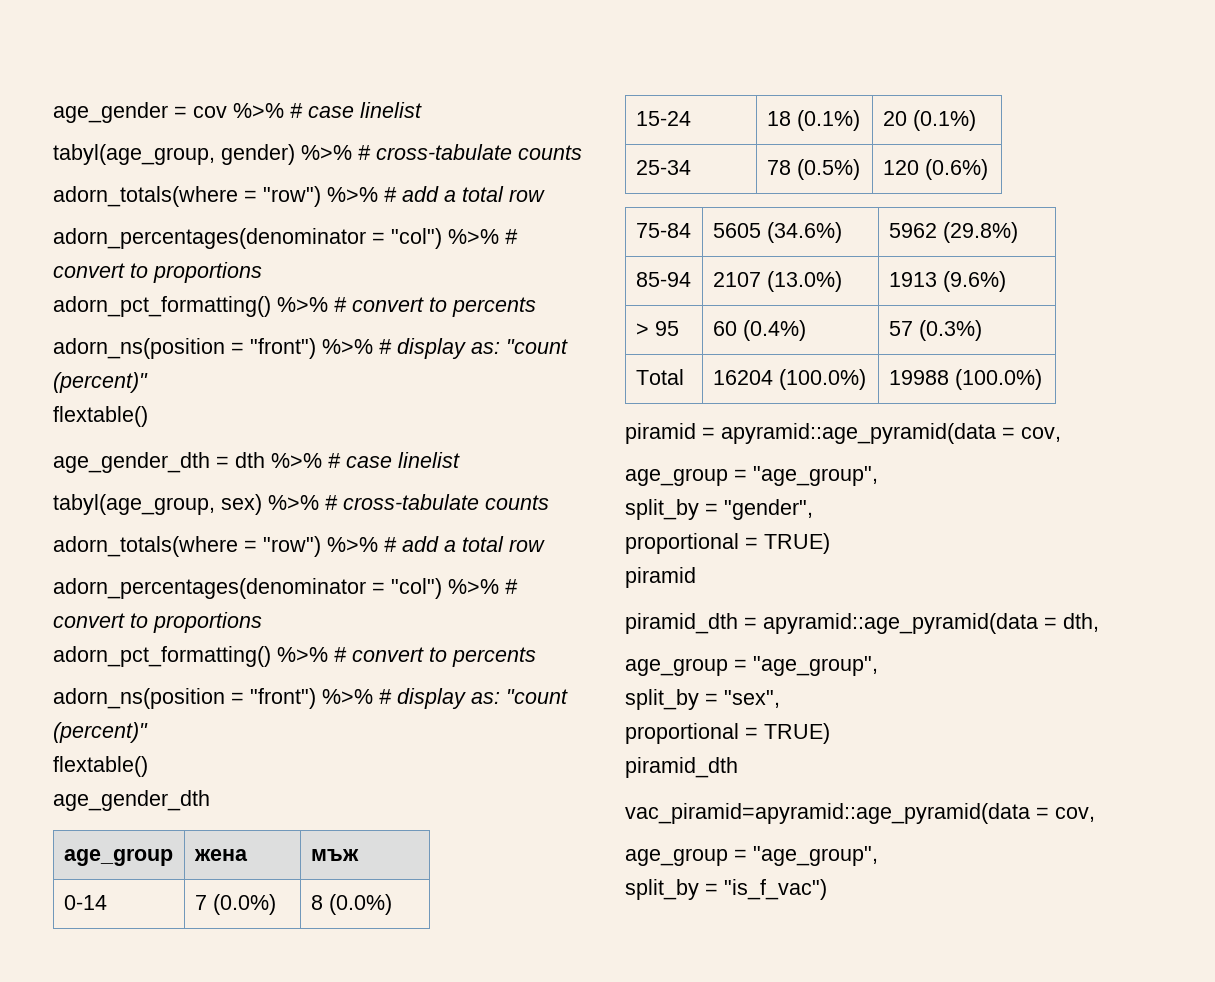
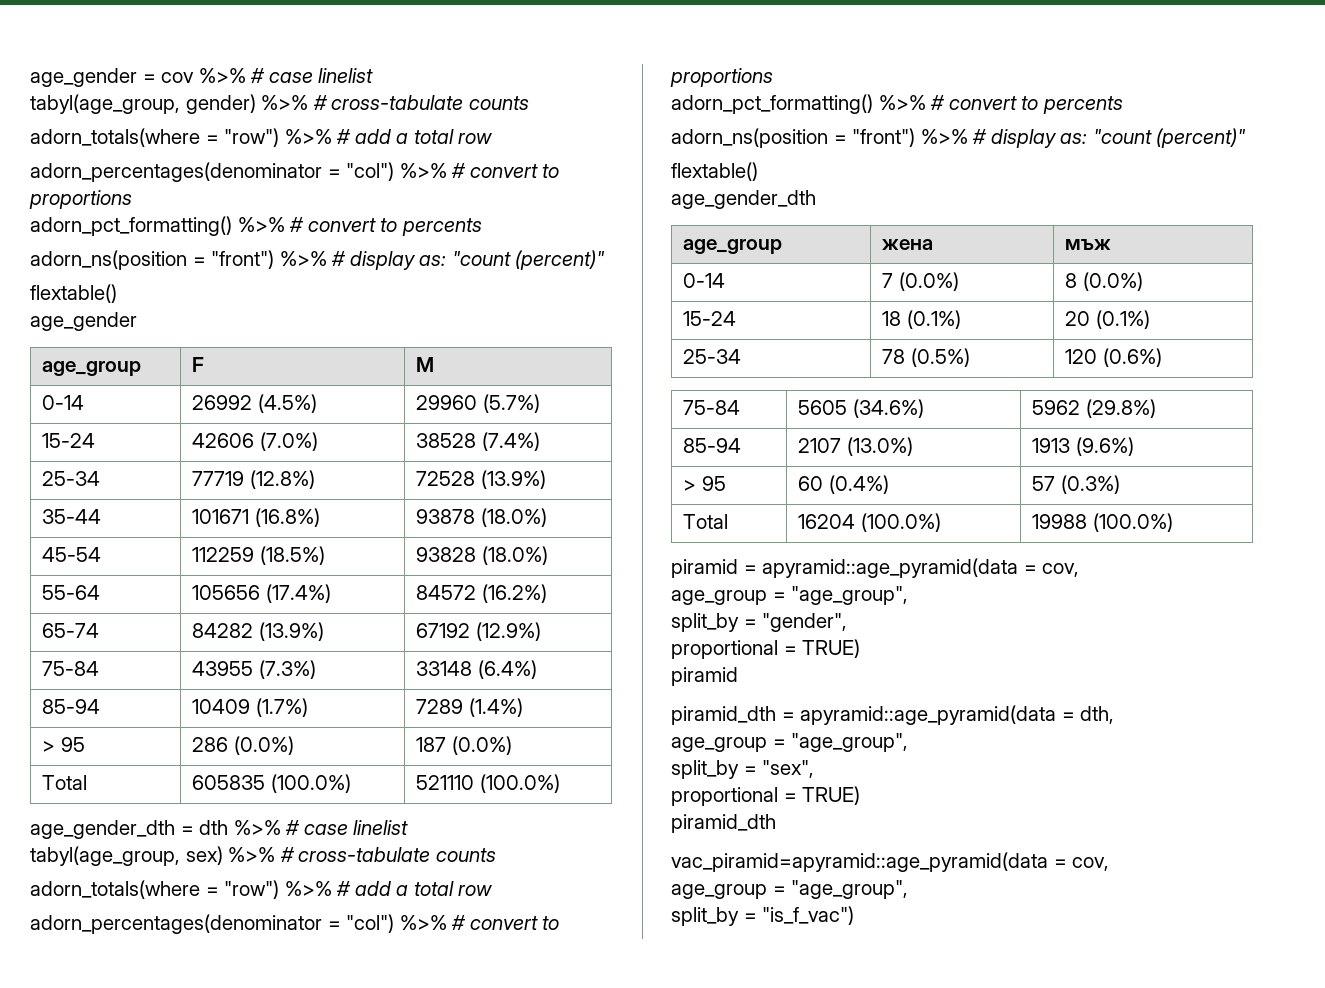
(148, 416) none -> [30,312,137,331] [42,361,142,376] [192,357,205,372] [416,357,435,372] [42,395,85,410] [192,394,317,413] [416,394,540,413] [42,433,96,448] [192,432,318,451] [416,432,540,451] [42,471,101,486] [192,470,315,489] [416,470,546,489] [42,509,102,524] [192,508,320,527] [416,508,547,527] [42,547,102,562] [192,546,325,565] [416,546,548,565] [42,585,101,600] [192,584,331,603] [416,584,547,603] [42,623,100,638] [192,622,324,641] [416,622,541,641] [42,661,100,676] [192,660,316,679] [416,660,537,679] [42,699,101,714] [192,698,308,717] [416,698,523,717] [42,737,85,752] [192,736,294,755] [416,736,512,755] [42,775,88,790] [192,774,351,793] [416,774,560,793] // age_gender // age_group | F | M // 0-14 | 26992 (4.5%) | 29960 (5.7%) // 15-24 | 42606 (7.0%) | 38528 (7.4%) // 25-34 | 77719 (12.8%) | 72528 (13.9%) // 35-44 | 101671 (16.8%) | 93878 (18.0%) // 45-54 | 112259 (18.5%) | 93828 (18.0%) // 55-64 | 105656 (17.4%) | 84572 (16.2%) // 65-74 | 84282 (13.9%) | 67192 (12.9%) // 75-84 | 43955 (7.3%) | 33148 (6.4%) // 85-94 | 10409 (1.7%) | 7289 (1.4%) // > 95 | 286 (0.0%) | 187 (0.0%) // Total | 605835 (100.0%) | 521110 (100.0%)

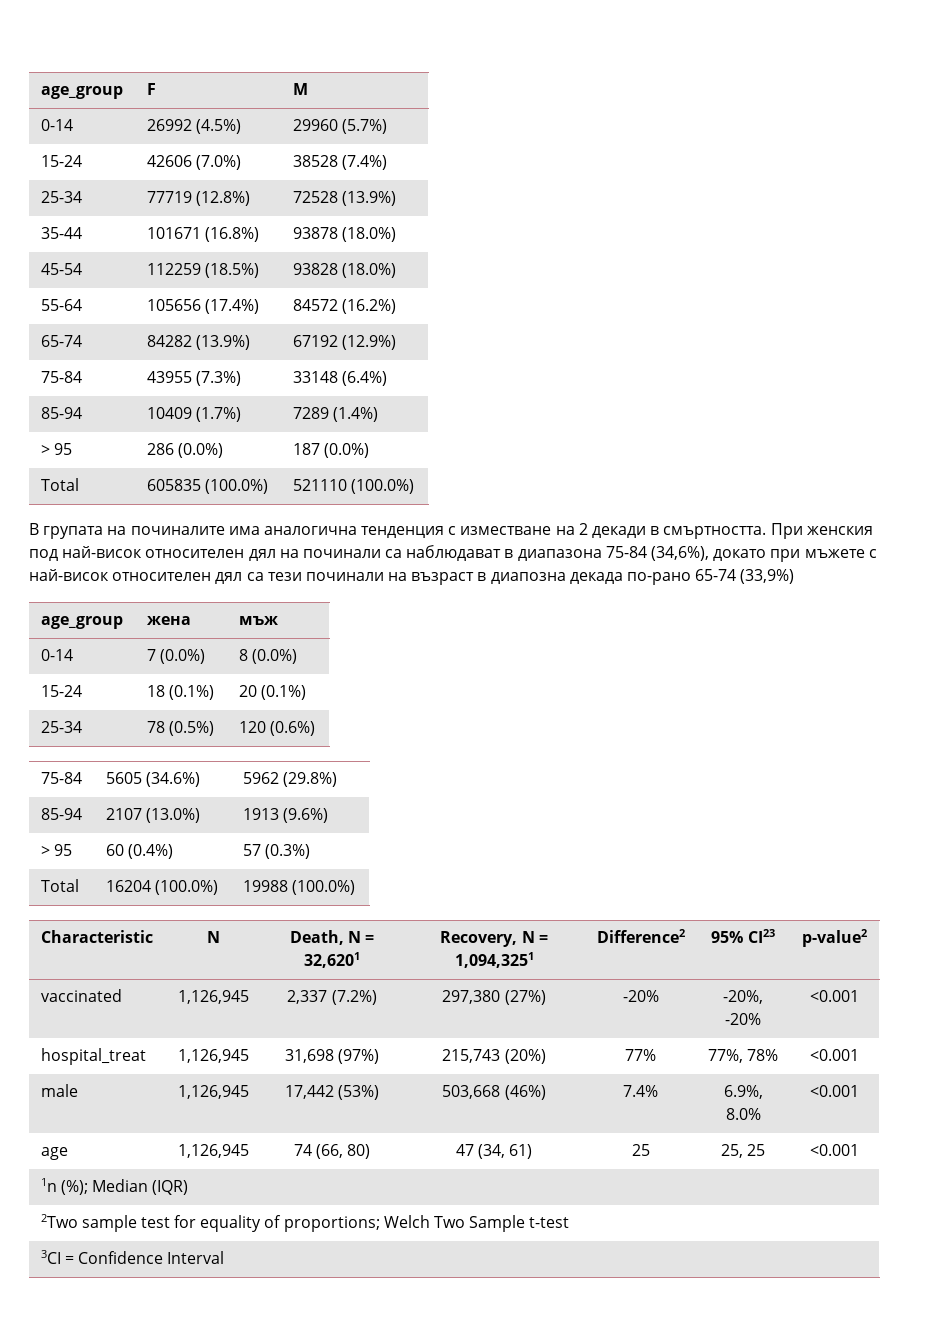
[30,68,374,87] [30,94,529,114] [30,128,493,147] [30,162,560,182] [29,190,132,209] [30,216,482,236] [30,250,606,270] [30,284,117,303] [30,312,137,331] age_gender = cov %>% # case linelist // tabyl(age_group, gender) %>% # cross-tabulate counts // adorn_totals(where = "row") %>% # add a total row // adorn_percentages(denominator = "col") %>% # convert to proportions // adorn_pct_formatting() %>% # convert to percents // adorn_ns(position = "front") %>% # display as: "count (percent)" // flextable() // age_gender // -> (40, 92) none
[30,820,409,839] [30,846,496,866] [30,880,493,899] [30,914,560,934] [670,68,773,87] [671,94,1123,114] [671,128,1247,148] [671,162,758,181] [671,190,816,209] age_gender_dth = dth %>% # case linelist // tabyl(age_group, sex) %>% # cross-tabulate counts // adorn_totals(where = "row") %>% # add a total row // adorn_percentages(denominator = "col") %>% # convert to proportions // adorn_pct_formatting() %>% # convert to percents // adorn_ns(position = "front") %>% # display as: "count (percent)" // flextable() // age_gender_dth -> [29,523,873,539] [29,545,877,562] [29,569,795,585] В групата на починалите има аналогична тенденция с изместване на 2 декади в смъртността. При женския под най-висок относителен дял на починали са наблюдават в диапазона 75-84 (34,6%), докато при мъжете с най-висок относителен дял са тези починали на възраст в диапозна декада по-рано 65-74 (33,9%)
[671,558,1080,578] [671,586,909,605] [671,613,848,632] [671,639,861,659] [671,667,738,686] [671,705,1115,725] [671,733,909,752] [671,760,815,779] [671,786,861,806] [671,814,776,833] [671,852,1110,872] [671,880,909,899] [671,906,855,926] // piramid = apyramid::age_pyramid(data = cov, // age_group = "age_group", // split_by = "gender", // proportional = TRUE) // piramid // piramid_dth = apyramid::age_pyramid(data = dth, // age_group = "age_group", // split_by = "sex", // proportional = TRUE) // piramid_dth // vac_piramid=apyramid::age_pyramid(data = cov, // age_group = "age_group", // split_by = "is_f_vac") -> [40,930,153,943] [206,931,220,943] [289,930,375,945] [304,952,360,968] [440,931,548,947] [454,952,534,968] [596,929,685,943] [711,929,775,943] [802,929,867,947] [40,989,122,1002] [177,990,249,1004] [287,990,377,1005] [442,990,546,1005] [622,990,659,1002] [723,990,763,1004] [725,1013,761,1025] [810,990,859,1002] [40,1048,146,1065] [177,1049,249,1063] [284,1049,380,1064] [442,1049,546,1064] [625,1049,656,1061] [707,1049,779,1063] [810,1049,859,1061] [40,1084,78,1097] [177,1085,249,1099] [284,1085,380,1100] [442,1085,546,1100] [623,1085,658,1097] [723,1085,763,1099] [725,1108,761,1120] [810,1085,859,1097] [40,1147,68,1160] [177,1144,249,1158] [293,1144,371,1159] [455,1144,533,1159] [631,1144,650,1156] [720,1144,766,1158] [810,1144,859,1156] [40,1178,189,1195] [40,1214,570,1232] [40,1250,225,1264] // Characteristic | N | Death, N = 32,6201 | Recovery, N = 1,094,3251 | Difference2 | 95% CI23 | p-value2 // vaccinated | 1,126,945 | 2,337 (7.2%) | 297,380 (27%) | -20% | -20%, -20% | <0.001 // hospital_treat | 1,126,945 | 31,698 (97%) | 215,743 (20%) | 77% | 77%, 78% | <0.001 // male | 1,126,945 | 17,442 (53%) | 503,668 (46%) | 7.4% | 6.9%, 8.0% | <0.001 // age | 1,126,945 | 74 (66, 80) | 47 (34, 61) | 25 | 25, 25 | <0.001 // 1n (%); Median (IQR) // 2Two sample test for equality of proportions; Welch Two Sample t-test // 3CI = Confidence Interval

